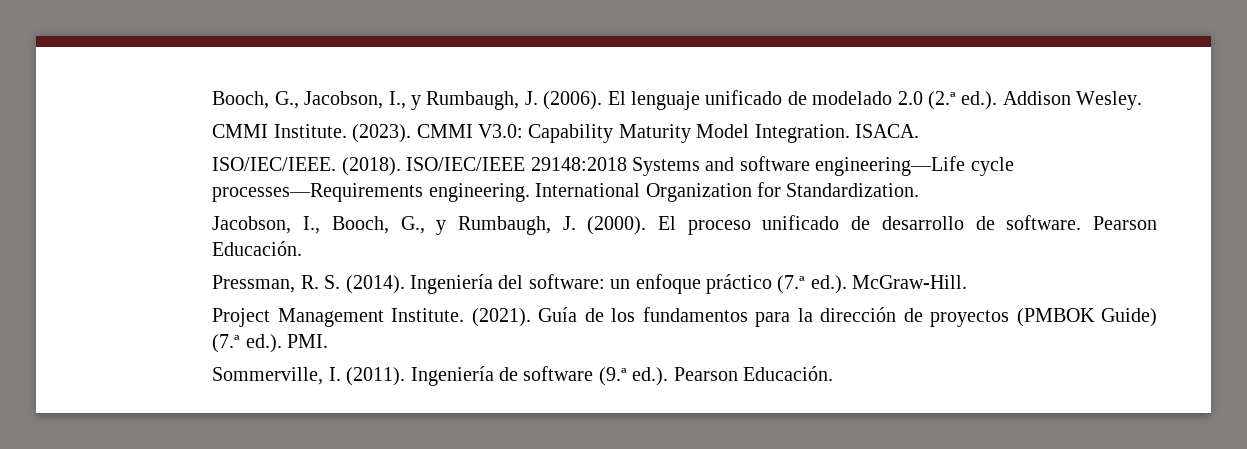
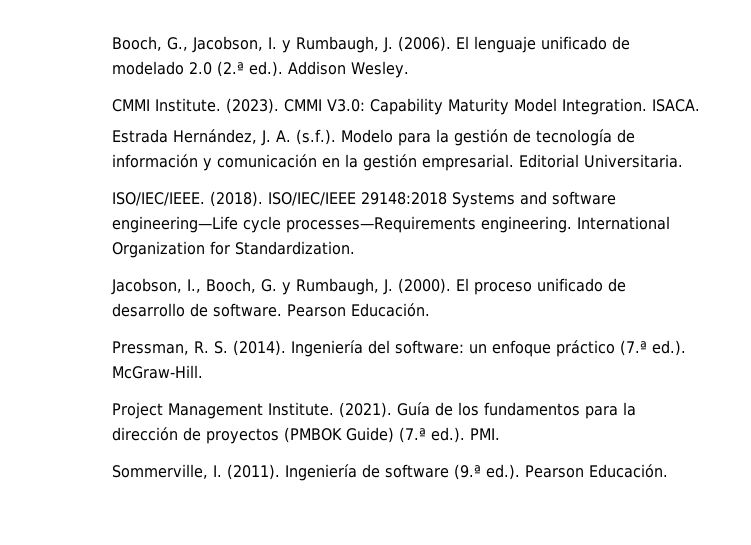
[388,91,406,109] I., -> [268,37,278,49] I.
(919, 131) none -> [112,129,636,146] [112,154,684,171] // Estrada Hernández, J. A. (s.f.). Modelo para la gestión de tecnología de información y comunicación en la gestión empresarial. Editorial Universitaria.
[400,216,425,234] G., -> [261,279,278,292] G.

